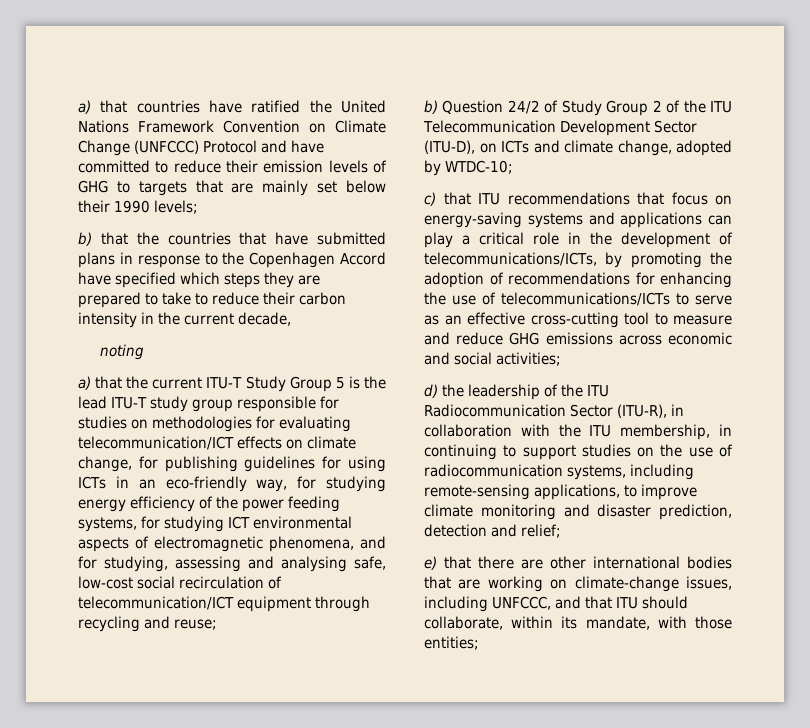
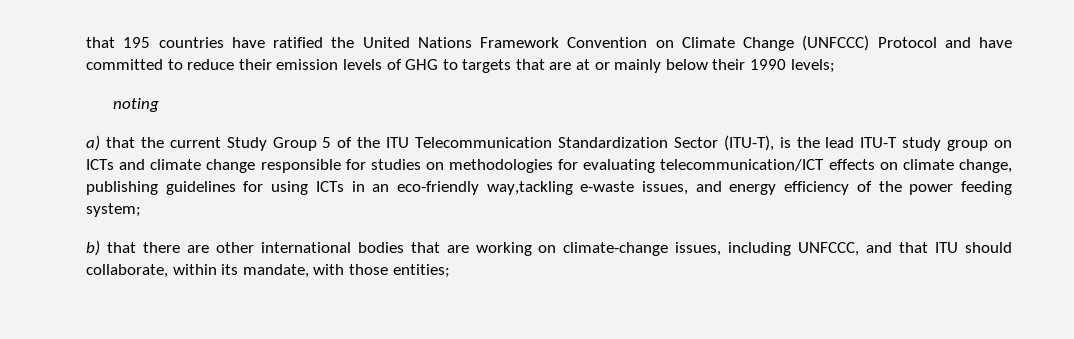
[78,100,128,114] a) that -> [86,37,151,48] that 195
[262,180,338,196] mainly set -> [576,59,662,73] at or mainly
[78,232,386,246] [78,252,386,268] [78,272,321,288] [78,292,347,308] [78,312,292,328] // b) that the countries that have submitted plans in response to the Copenhagen Accord have specified which steps they are prepared to take to reduce their carbon intensity in the current decade, -> (835, 66) none
[206,377,243,389] ITU-T -> (221, 142) none
(345, 383) none -> [337,135,774,151] of the ITU Telecommunication Standardization Sector (ITU-T),
(234, 405) none -> [993,140,1012,148] [86,159,256,173] on ICTs and climate change
[138,456,158,469] for -> (1012, 166) none
[256,476,386,492] way, for studying -> [486,181,722,195] way,tackling e-waste issues, and
[78,516,353,532] [78,536,386,552] [78,556,386,572] [78,576,283,589] [78,596,371,612] [78,616,218,632] [424,100,732,116] [423,120,698,136] [424,140,732,156] [424,160,514,176] [424,192,732,206] [424,212,732,228] [424,232,733,248] [424,252,732,268] [424,272,732,288] [424,292,732,306] [424,312,732,328] [424,332,732,345] [424,352,562,366] [424,384,610,400] [424,404,685,418] [424,424,732,440] [424,444,733,460] [424,464,695,480] [424,484,698,500] [424,504,732,520] [424,524,562,538] [424,556,437,570] systems, for studying ICT environmental aspects of electromagnetic phenomena, and for studying, assessing and analysing safe, low-cost social recirculation of telecommunication/ICT equipment through recycling and reuse; // b) Question 24/2 of Study Group 2 of the ITU Telecommunication Development Sector (ITU-D), on ICTs and climate change, adopted by WTDC-10; // c) that ITU recommendations that focus on energy-saving systems and applications can play a critical role in the development of telecommunications/ICTs, by promoting the adoption of recommendations for enhancing the use of telecommunications/ICTs to serve as an effective cross-cutting tool to measure and reduce GHG emissions across economic and social activities; // d) the leadership of the ITU Radiocommunication Sector (ITU-R), in collaboration with the ITU membership, in continuing to support studies on the use of radiocommunication systems, including remote-sensing applications, to improve climate monitoring and disaster prediction, detection and relief; // e) -> [86,203,141,217] [86,240,100,256] system; // b)

